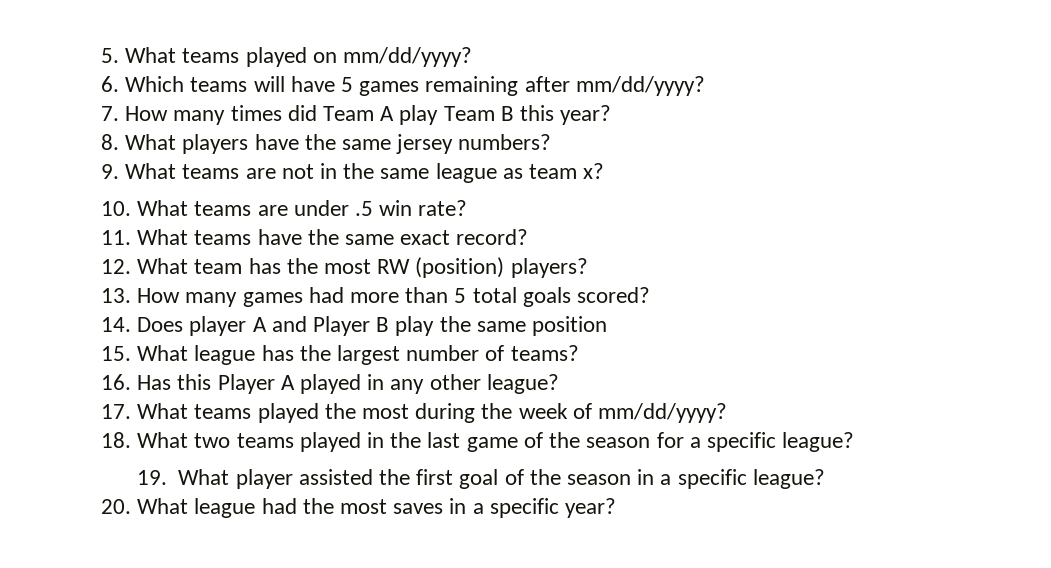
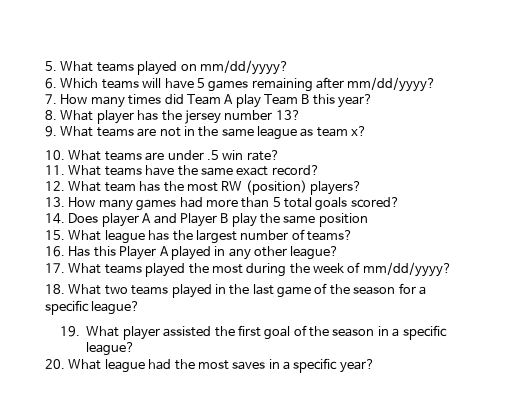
[182,134,552,154] players have the same jersey numbers? -> [96,110,301,124] player has the jersey number 13?

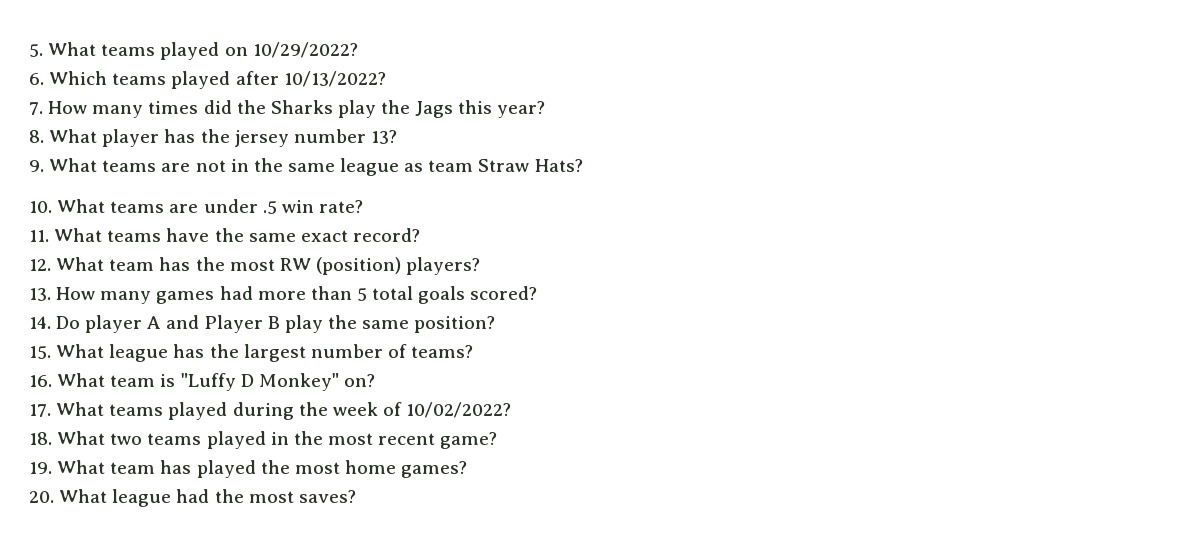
[199,60,289,75] mm/dd/yyyy? -> [252,42,358,58] 10/29/2022?
[142,77,437,92] will have 5 games remaining after mm/dd/yyyy? -> [171,71,386,89] played after 10/13/2022?
[186,94,310,108] Team A play Team B -> [236,100,454,118] the Sharks play the Jags
[351,126,368,136] x? -> [478,159,583,172] Straw Hats?
[68,213,99,223] Does -> [56,316,81,329] Do
[318,213,368,227] position -> [414,316,496,333] position?
[68,246,340,260] Has this Player A played in any other league? -> [57,373,375,391] What team is "Luffy D Monkey" on?
[188,263,243,274] the most -> (228, 411) none
[362,262,452,277] mm/dd/yyyy? -> [406,402,512,418] 10/02/2022?
[252,283,426,298] [45,300,141,315] [60,325,447,340] [86,342,136,356] last game of the season for a specific league? // 19. What player assisted the first goal of the season in a specific league? -> [327,432,498,449] [29,460,468,478] most recent game? // 19. What team has played the most home games?
[232,358,375,373] saves in a specific year? -> [298,490,356,503] saves?

